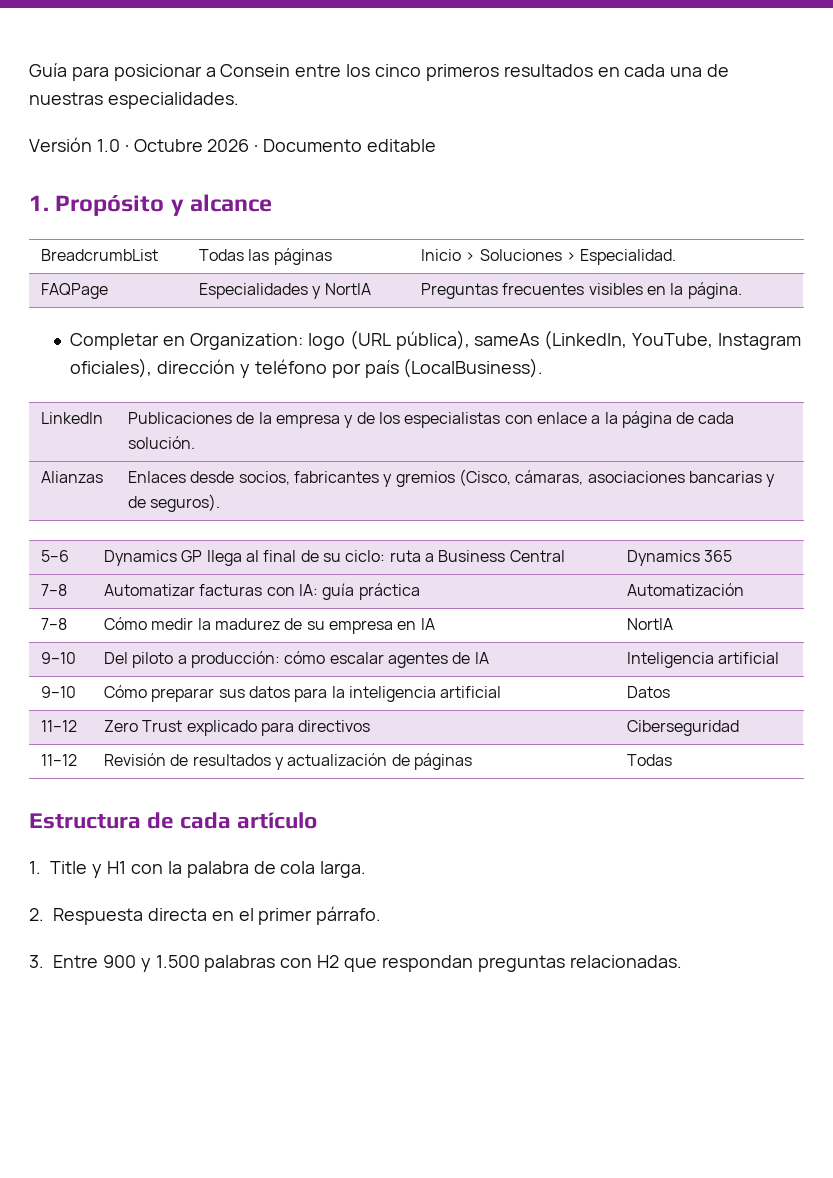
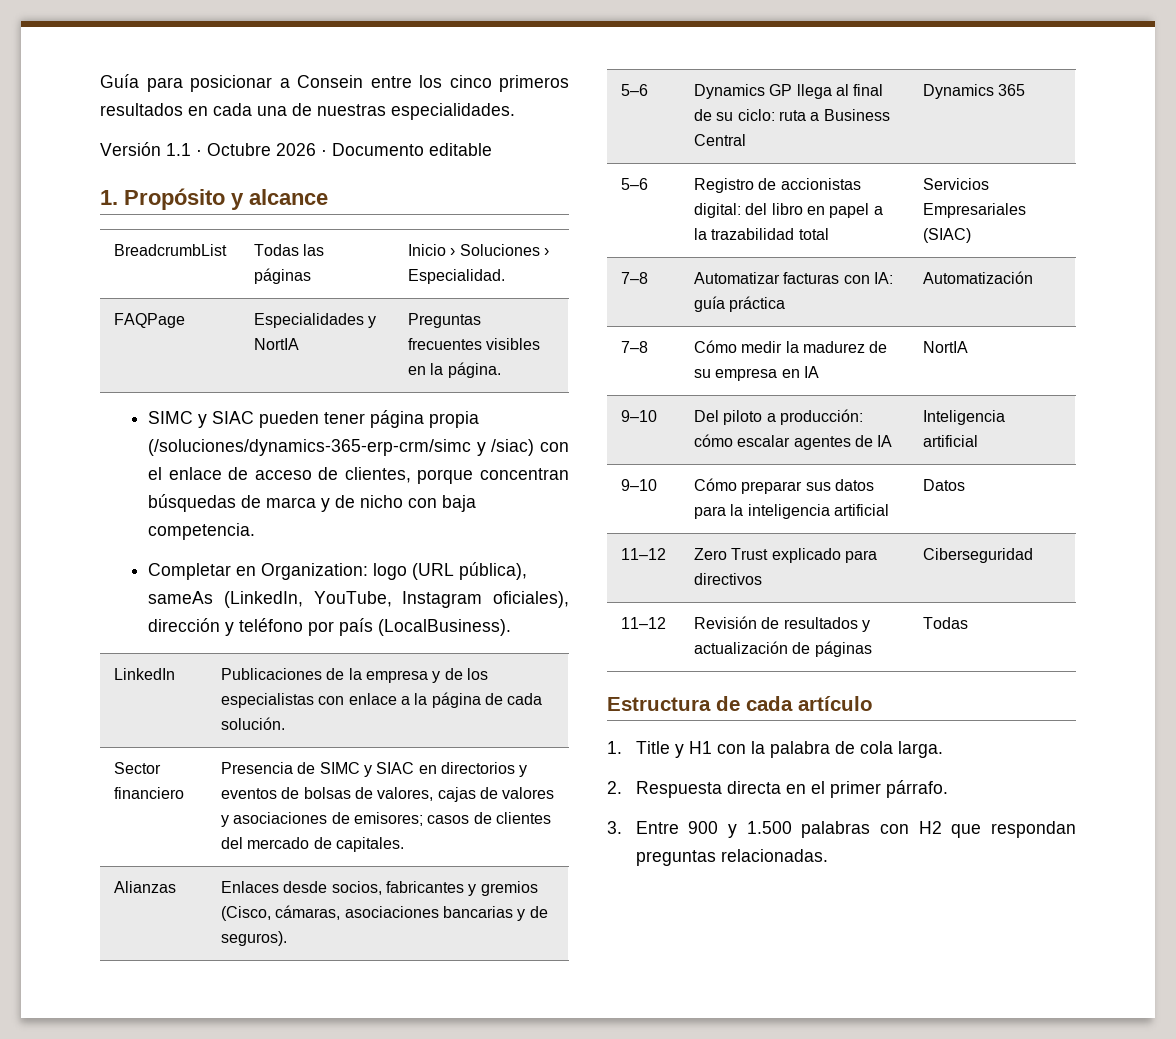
[96,139,120,152] 1.0 -> [166,143,191,156] 1.1
(742, 290) none -> [148,410,480,428] [148,439,569,456] [148,467,569,484] [148,494,477,512] [148,523,256,540] // SIMC y SIAC pueden tener página propia (/soluciones/dynamics-365-erp-crm/simc y /siac) con el enlace de acceso de clientes, porque concentran búsquedas de marca y de nicho con baja competencia.
(196, 442) none -> [113,762,161,774] [113,787,184,799] [220,762,528,777] [220,787,555,802] [220,812,551,827] [220,837,404,852] // Sector financiero | Presencia de SIMC y SIAC en directorios y eventos de bolsas de valores, cajas de valores y asociaciones de emisores; casos de clientes del mercado de capitales.
(733, 556) none -> [620,178,648,190] [693,178,861,193] [693,203,883,218] [693,228,829,240] [922,178,989,190] [922,203,1026,218] [922,228,971,243] // 5–6 | Registro de accionistas digital: del libro en papel a la trazabilidad total | Servicios Empresariales (SIAC)

